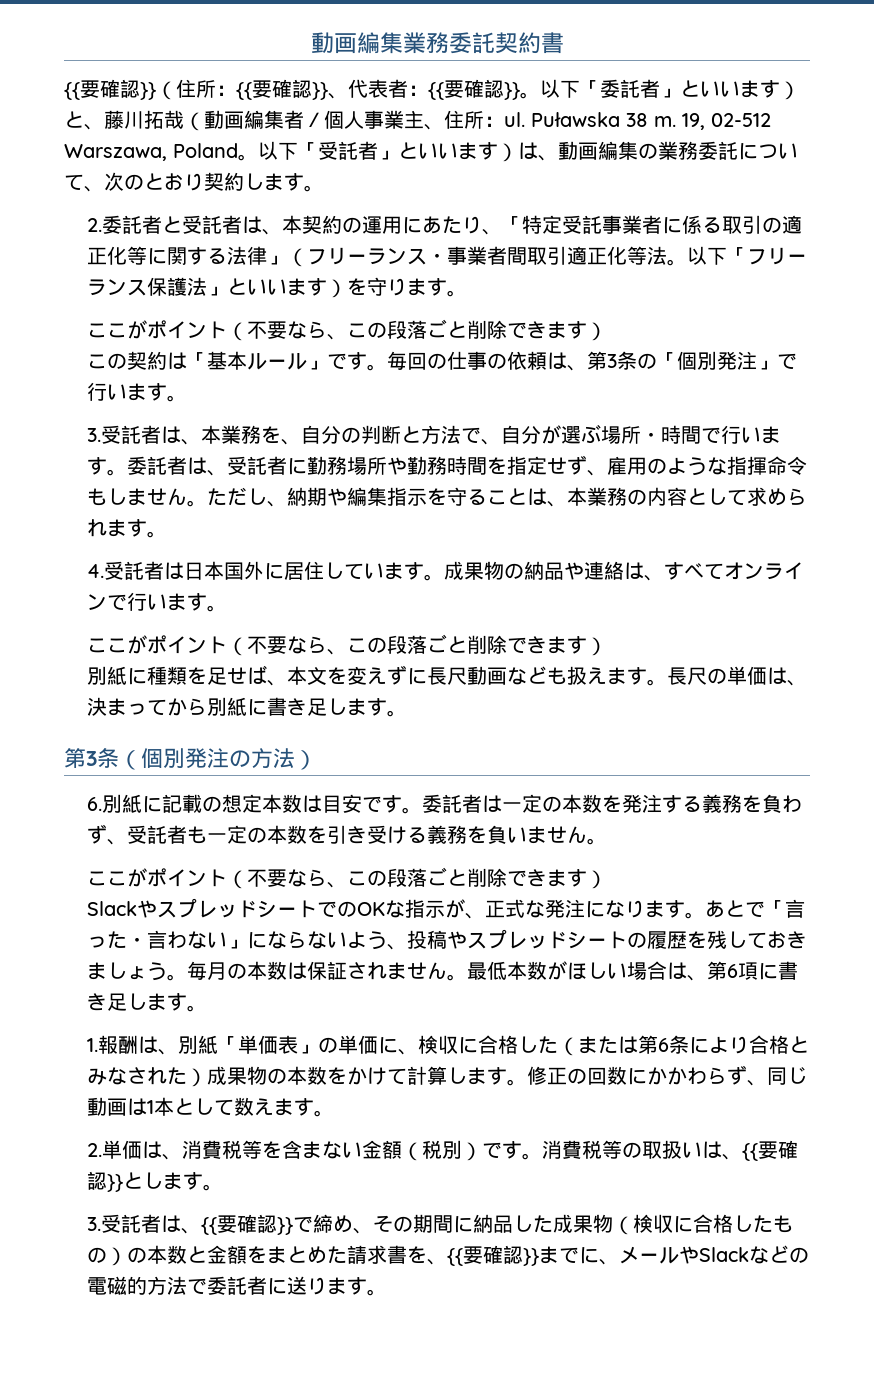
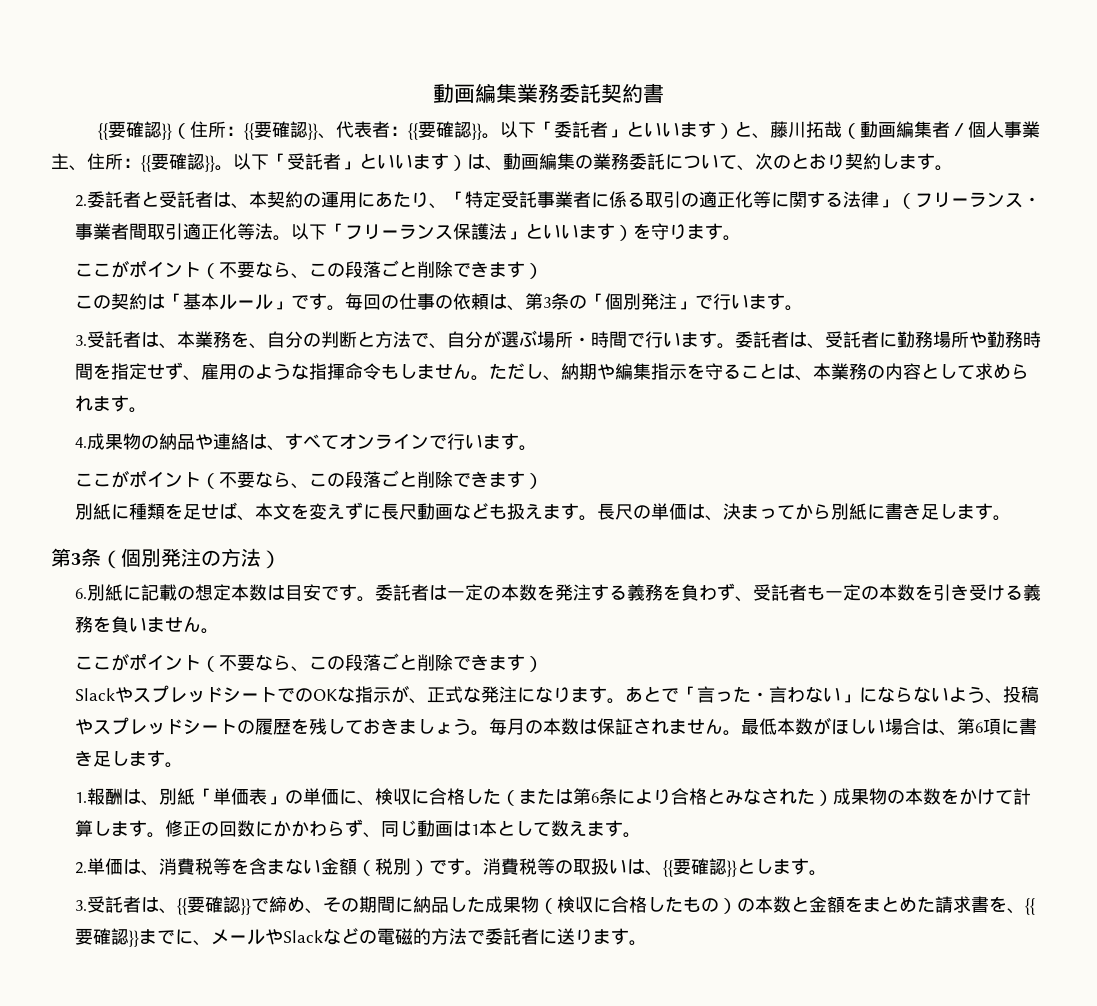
[504,112,771,130] [64,143,238,161] ul. Puławska 38 m. 19, 02-512 Warszawa, Poland -> [141,153,215,172] {{要確認}}
[104,561,445,581] 受託者は日本国外に居住しています。 -> (88, 442) none

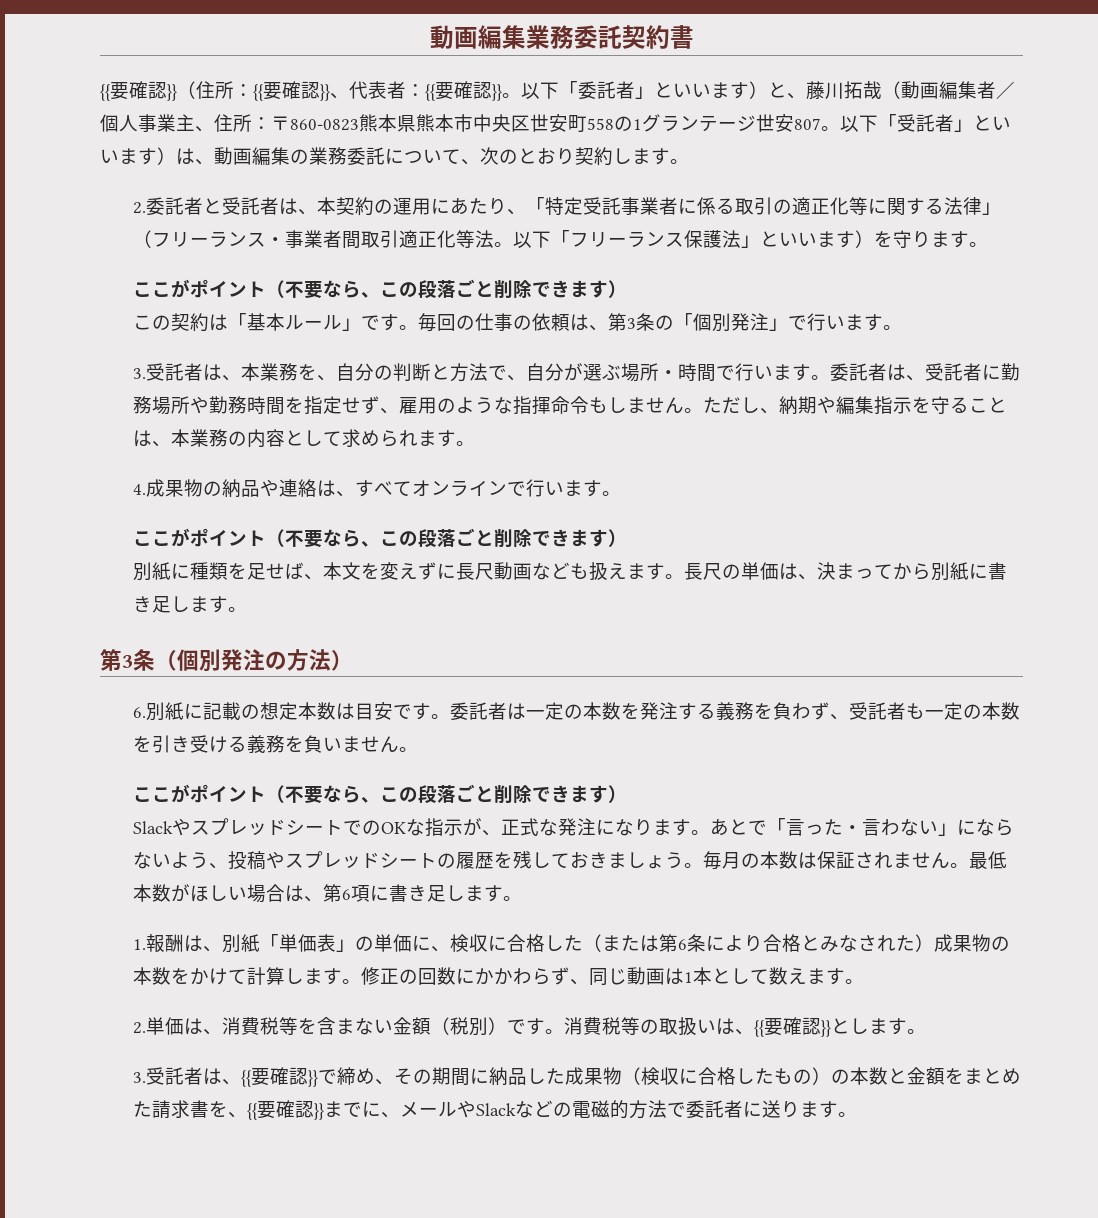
[141,153,215,172] {{要確認}} -> [271,114,821,132] 〒860-0823熊本県熊本市中央区世安町558の1グランテージ世安807

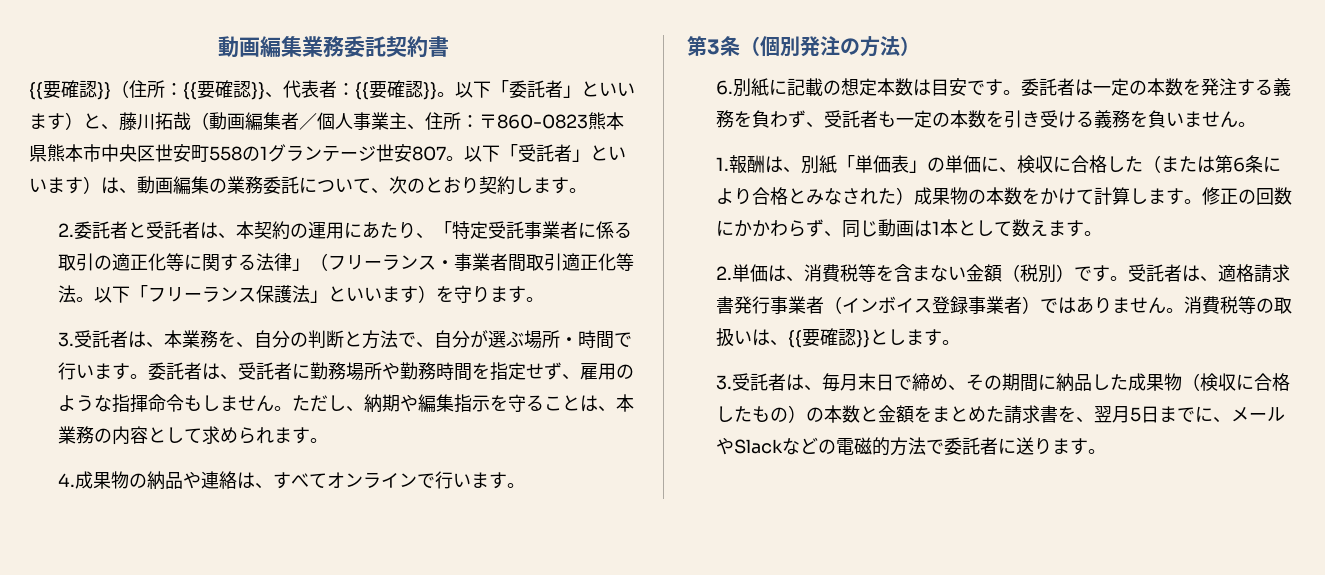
[132,279,627,299] [132,313,902,332] // ここがポイント（不要なら、この段落ごと削除できます） // この契約は「基本ルール」です。毎回の仕事の依頼は、第3条の「個別発注」で行います。 -> (545, 299) none
[132,528,627,548] [132,562,1007,581] [132,596,247,613] // ここがポイント（不要なら、この段落ごと削除できます） // 別紙に種類を足せば、本文を変えずに長尺動画なども扱えます。長尺の単価は、決まってから別紙に書き足します。 -> (526, 485) none
[132,784,627,804] [132,818,1014,837] [132,851,1007,870] [132,884,522,903] // ここがポイント（不要なら、この段落ごと削除できます） // SlackやスプレッドシートでのOKな指示が、正式な発注になります。あとで「言った・言わない」にならないよう、投稿やスプレッドシートの履歴を残しておきましょう。毎月の本数は保証されません。最低本数がほしい場合は、第6項に書き足します。 -> (1257, 124) none
(564, 1031) none -> [1128,264,1291,283] [716,296,1185,314] 受託者は、適格請求書発行事業者（インボイス登録事業者）ではありません。
[240,1067,318,1087] {{要確認}} -> [822,373,895,392] 毎月末日
[246,1100,324,1120] {{要確認}} -> [1094,406,1160,423] 翌月5日

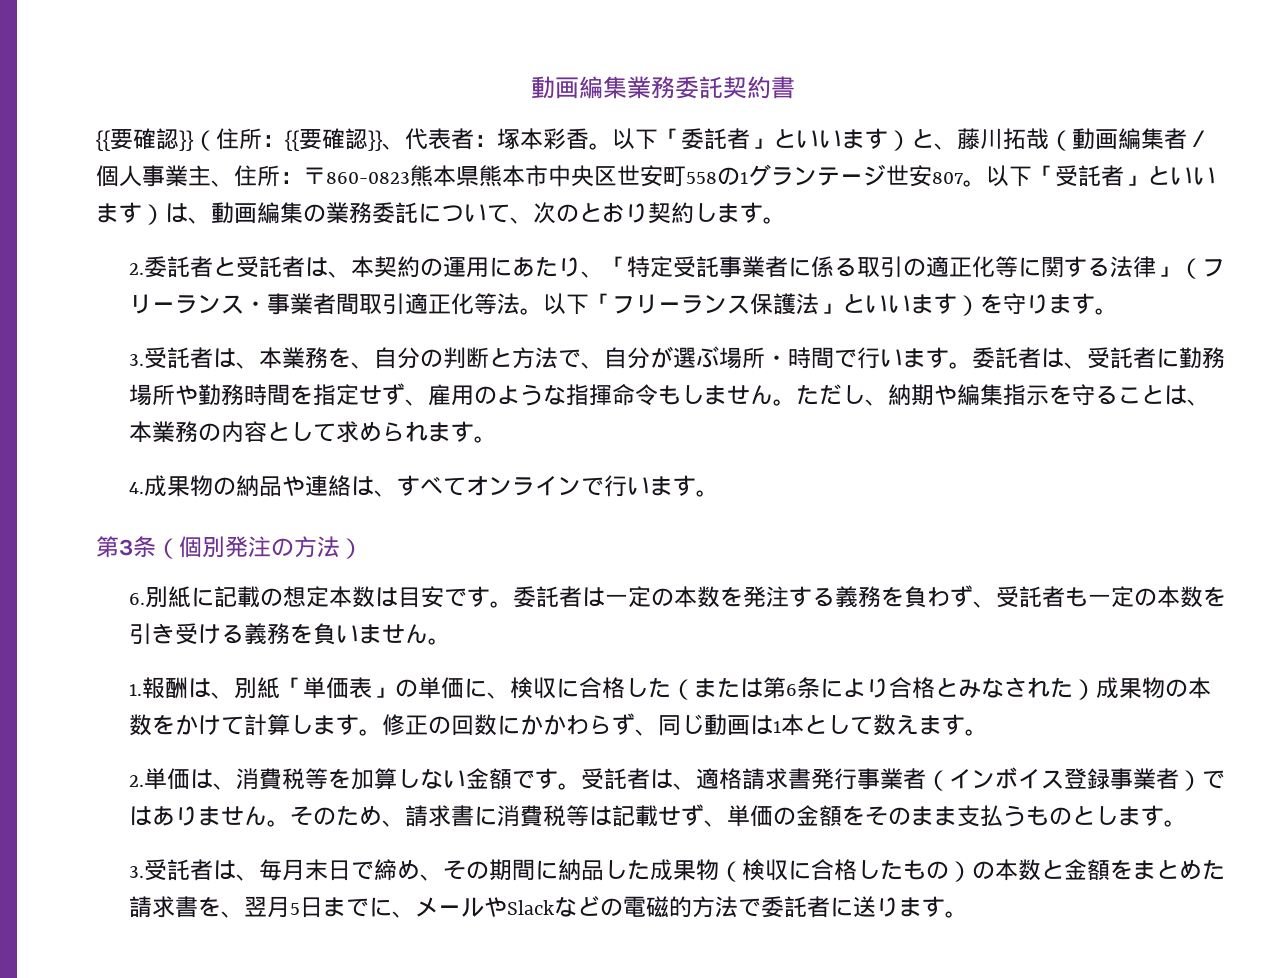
[355,80,437,100] {{要確認}} -> [497,128,589,150] 塚本彩香
[894,264,931,282] 含ま -> [351,768,421,790] 加算し
[1002,264,1075,283] （税別） -> (513, 779) none
[1184,296,1293,314] [716,328,871,348] 消費税等の取扱いは、{{要確認}} -> [290,804,1073,827] そのため、請求書に消費税等は記載せず、単価の金額をそのまま支払うもの

